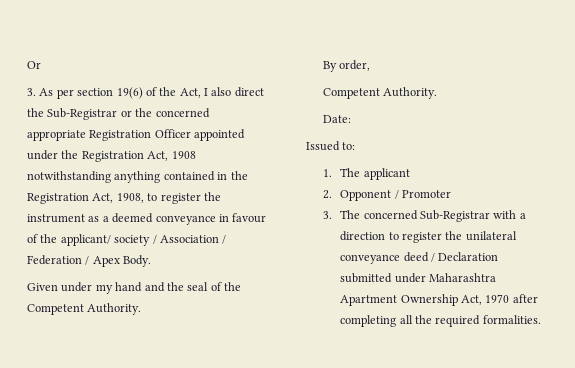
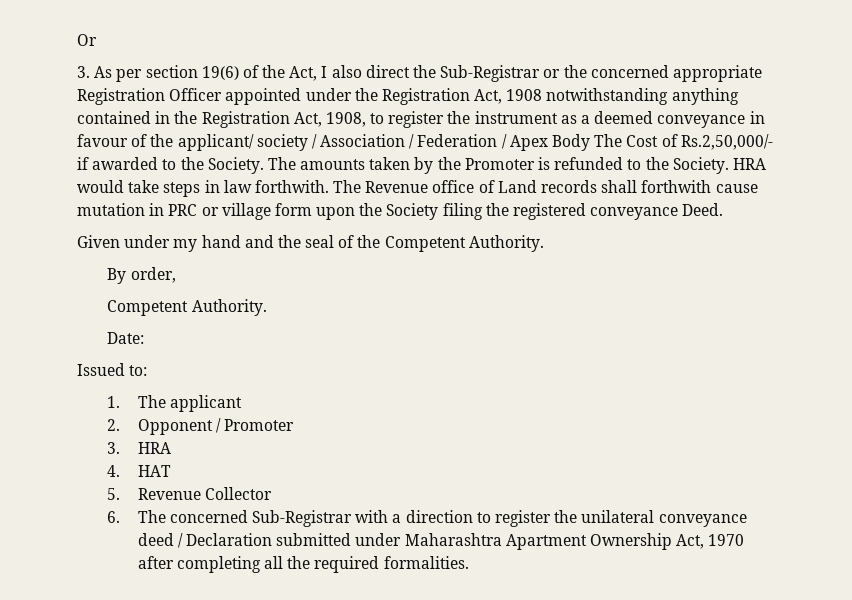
[123,255,152,267] Body. -> [552,134,773,151] [77,157,766,174] [77,180,758,197] [77,203,724,220] Body The Cost of Rs.2,50,000/- if awarded to the Society. The amounts taken by the Promoter is refunded to the Society. HRA would take steps in law forthwith. The Revenue office of Land records shall forthwith cause mutation in PRC or village form upon the Society filing the registered conveyance Deed.
(333, 215) none -> [137,442,171,454] [107,465,171,477] [107,487,272,500] [107,511,121,523] HRA // 4. HAT // 5. Revenue Collector // 6.

